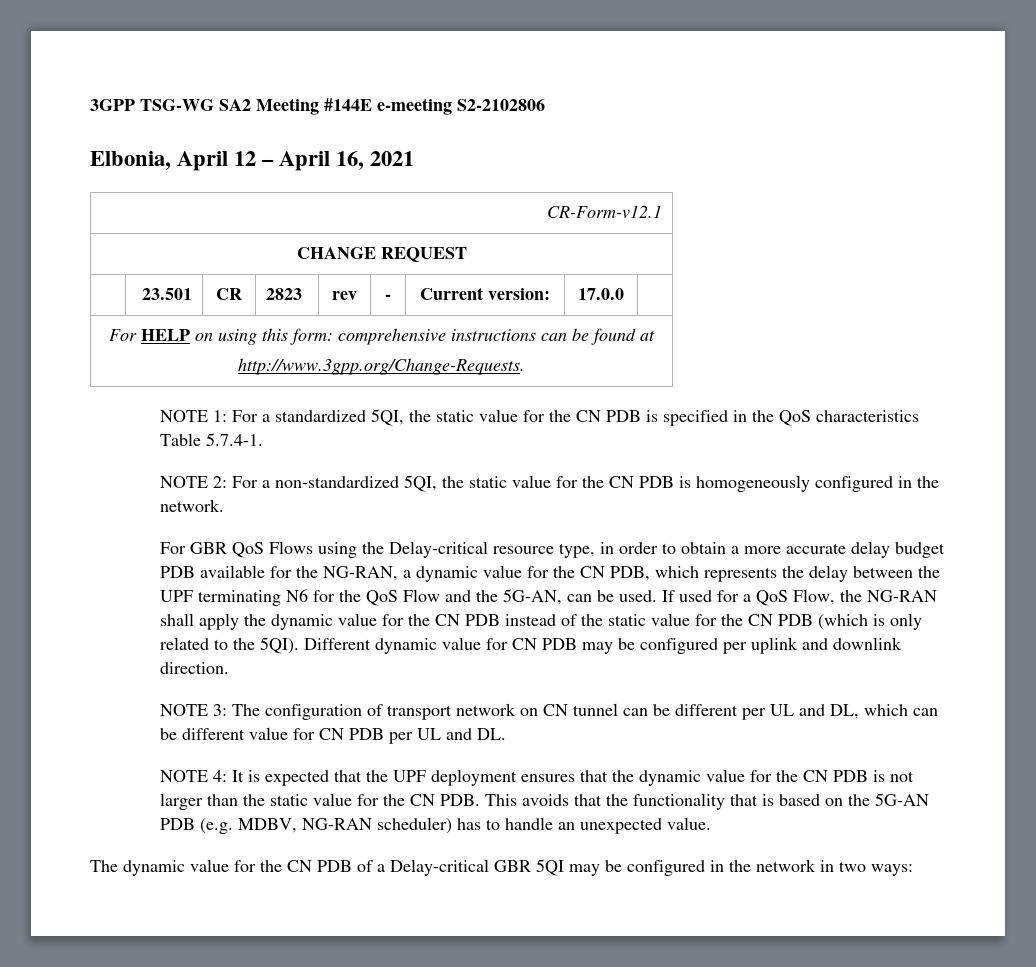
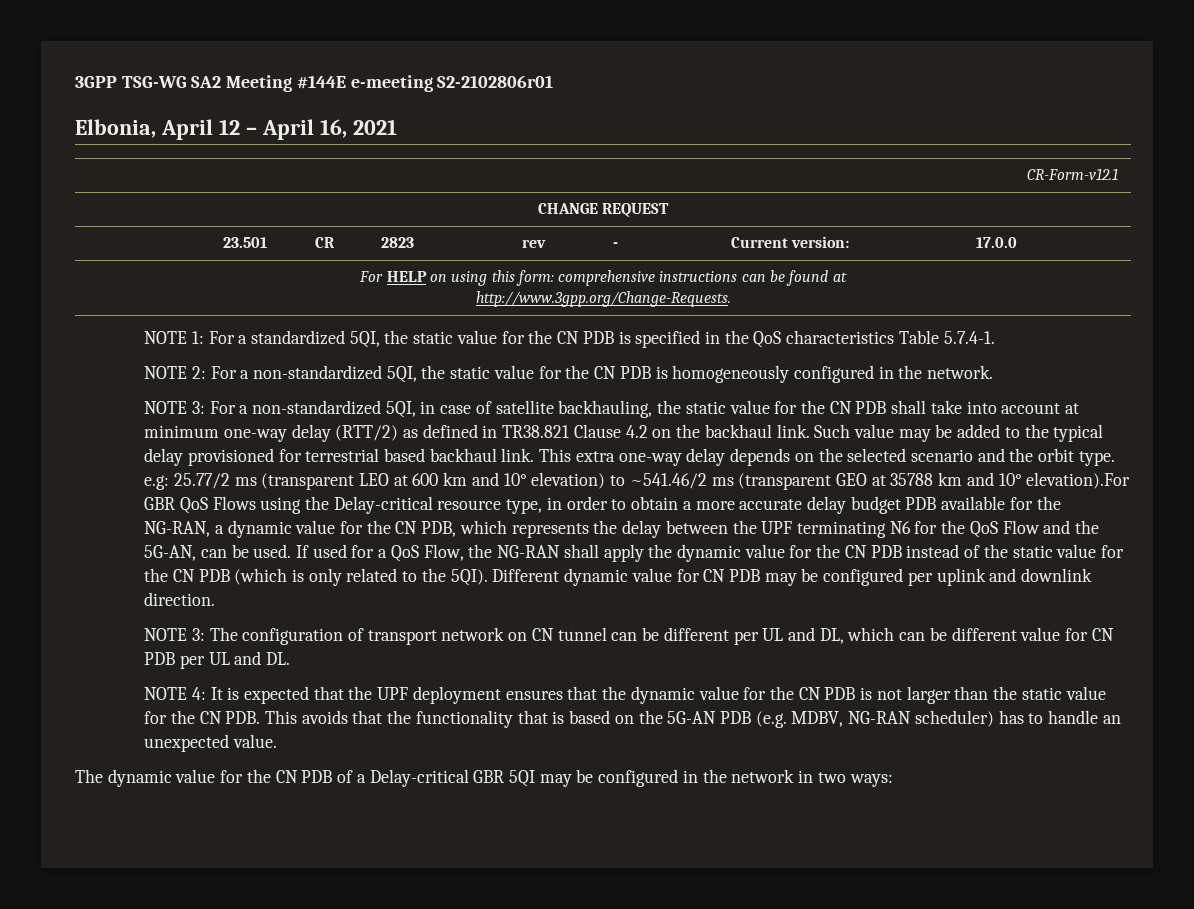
[457,99,545,111] S2-2102806 -> [437,75,554,88] S2-2102806r01
[160,542,187,554] For -> [144,400,1080,418] [144,424,1104,442] [144,448,1115,466] [144,472,1131,490] NOTE 3: For a non-standardized 5QI, in case of satellite backhauling, the static value for the CN PDB shall take into account at minimum one-way delay (RTT/2) as defined in TR38.821 Clause 4.2 on the backhaul link. Such value may be added to the typical delay provisioned for terrestrial based backhaul link. This extra one-way delay depends on the selected scenario and the orbit type. e.g: 25.77/2 ms (transparent LEO at 600 km and 10° elevation) to ~541.46/2 ms (transparent GEO at 35788 km and 10° elevation).For

